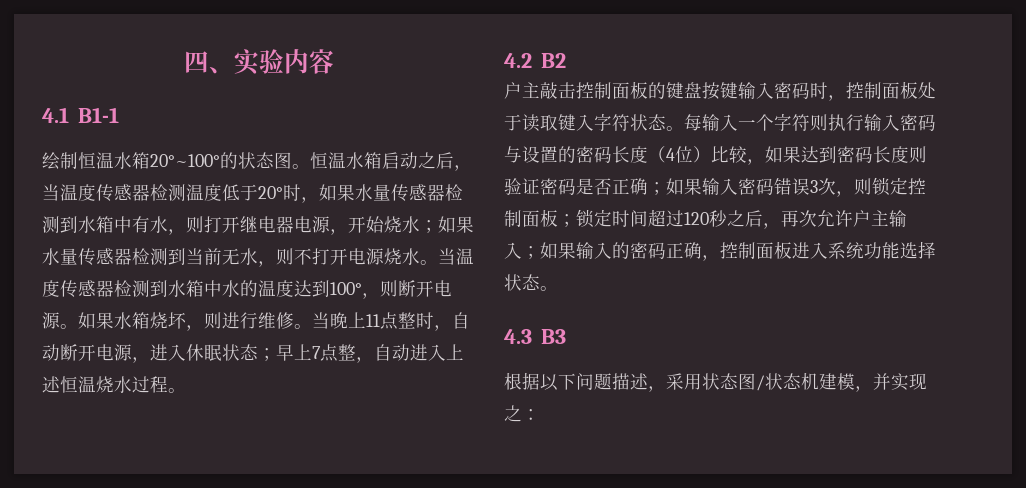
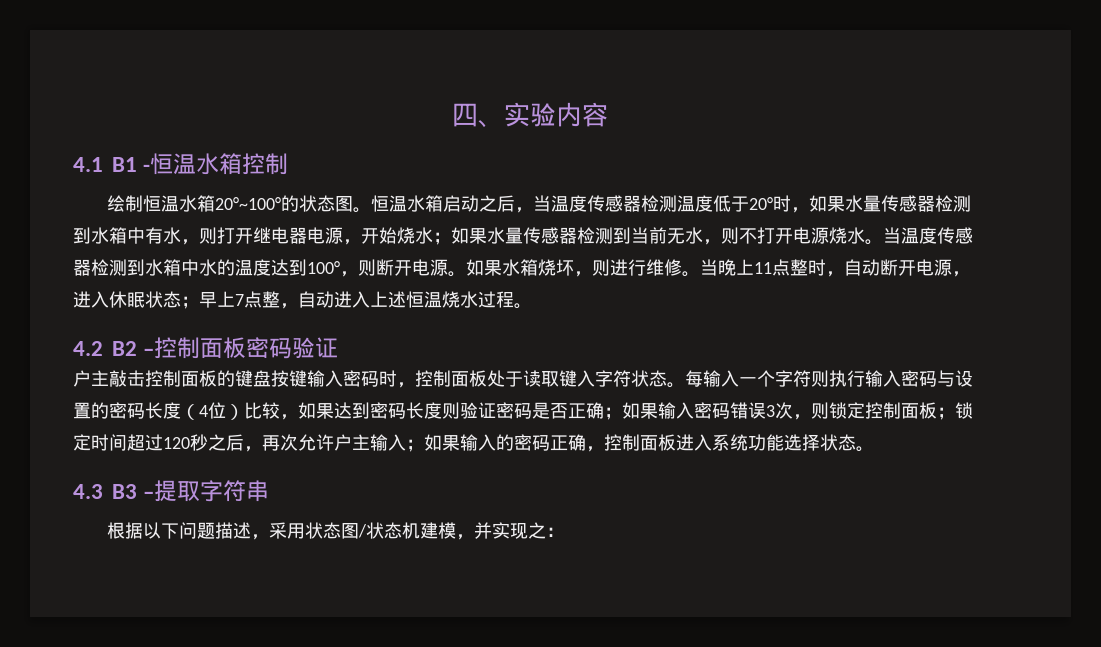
[77,107,119,123] B1-1 -> [112,153,289,175] B1 -恒温水箱控制
(566, 60) none -> [143,337,339,359] –控制面板密码验证
(566, 336) none -> [143,480,270,502] –提取字符串

